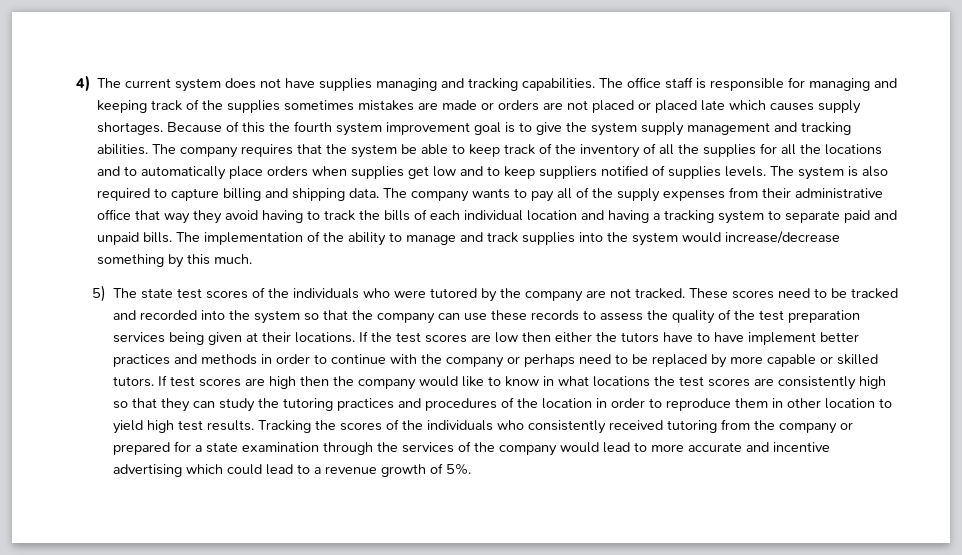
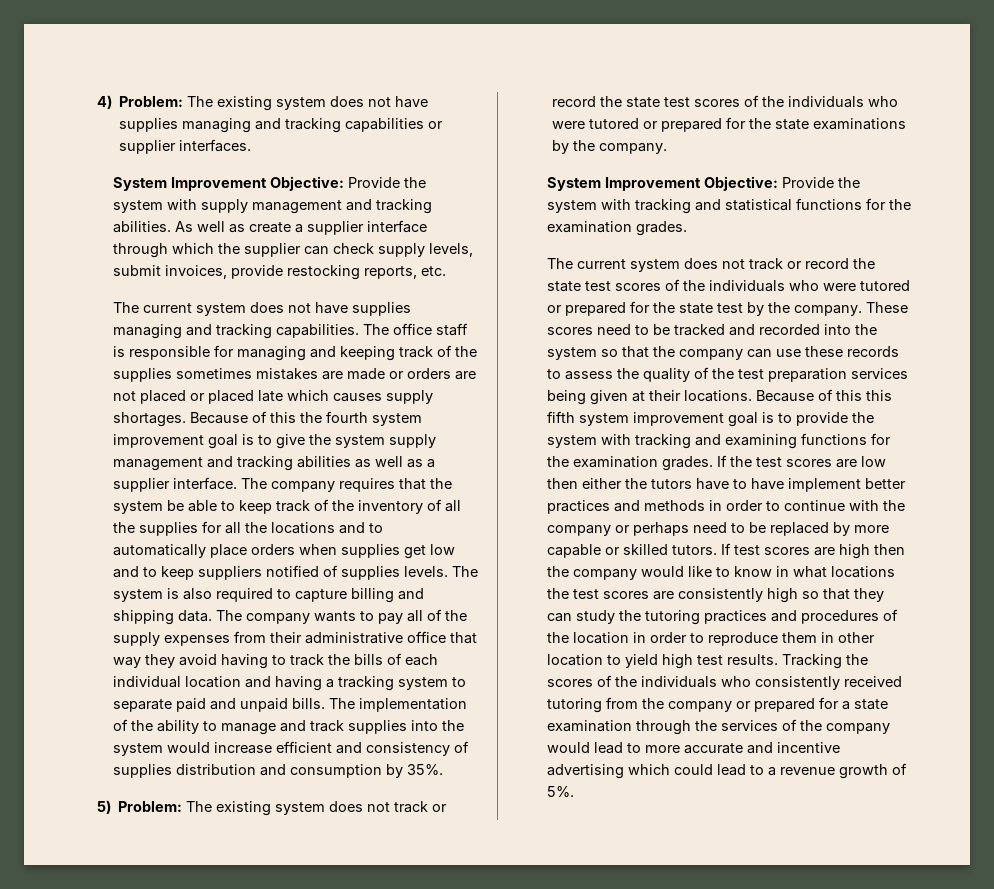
(90, 83) none -> [119,96,429,111] [119,118,444,133] [119,139,252,154] [113,176,427,191] [113,199,433,214] [113,220,428,235] [113,243,474,258] [113,265,447,280] Problem: The existing system does not have supplies managing and tracking capabilities or supplier interfaces. // System Improvement Objective: Provide the system with supply management and tracking abilities. As well as create a supplier interface through which the supplier can check supply levels, submit invoices, provide restocking reports, etc. //
[96,144,148,155] abilities. -> [297,456,436,468] [113,477,238,492] abilities as well as a supplier interface.
[724,231,840,244] [96,254,252,268] [92,285,686,302] increase/decrease something by this much. // 5) The state test scores of the individuals who were tutored by the company are not tracked. -> [214,741,470,756] [113,764,444,778] [97,800,448,816] [552,95,899,108] [552,117,907,132] [552,140,668,154] [547,176,861,191] [547,198,912,214] [547,221,688,236] [547,258,876,272] [547,279,911,292] [547,301,863,316] increase efficient and consistency of supplies distribution and consumption by 35%. // 5) Problem: The existing system does not track or record the state test scores of the individuals who were tutored or prepared for the state examinations by the company. // System Improvement Objective: Provide the system with tracking and statistical functions for the examination grades. // The current system does not track or record the state test scores of the individuals who were tutored or prepared for the state test by the company.
(356, 337) none -> [756,389,893,402] [547,411,875,427] [547,433,892,449] [547,456,714,471] Because of this this fifth system improvement goal is to provide the system with tracking and examining functions for the examination grades.

